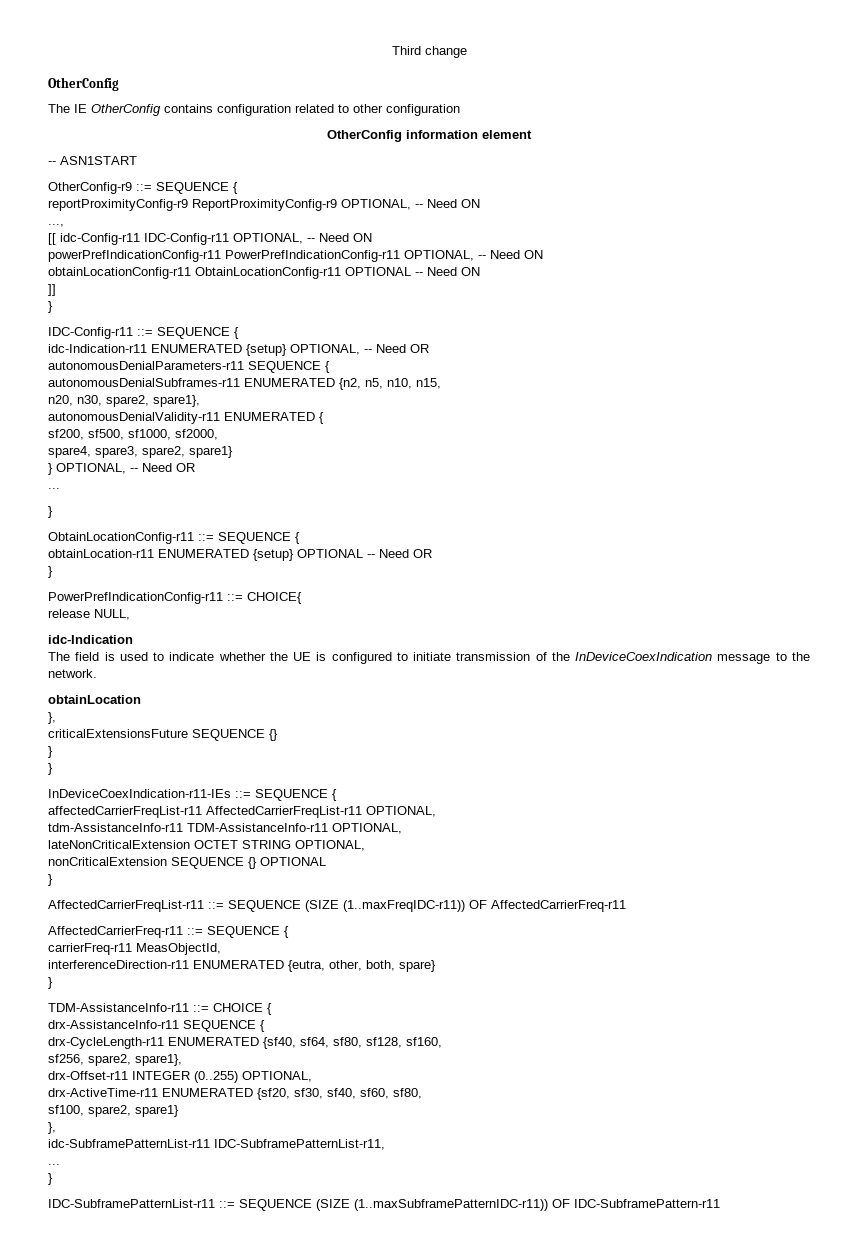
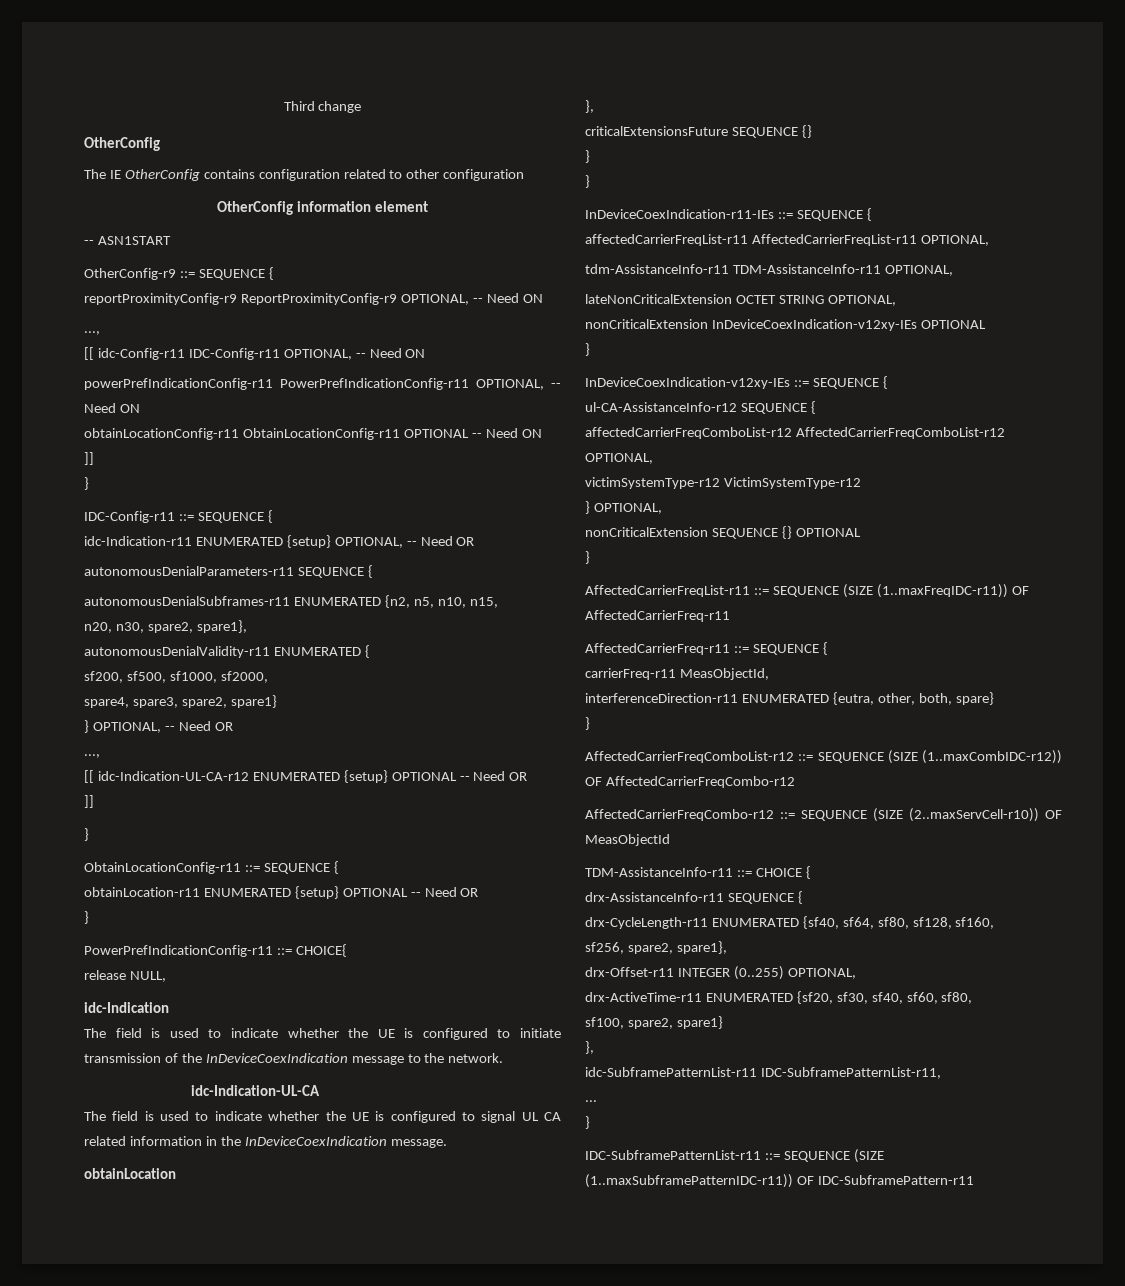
[48,488,60,489] ... -> [84,754,100,758] [84,770,528,783] [84,795,94,808] ..., // [[ idc-Indication-UL-CA-r12 ENUMERATED {setup} OPTIONAL -- Need OR // ]]
(97, 673) none -> [191,1085,321,1096] [84,1111,561,1123] [84,1136,447,1148] // idc-Indication-UL-CA // The field is used to indicate whether the UE is configured to signal UL CA related information in the InDeviceCoexIndication message.
(365, 845) none -> [585,319,986,331] [585,343,590,356] [585,376,888,389] [585,401,816,414] [585,427,1005,439] [585,453,653,464] [585,477,861,489] [585,501,662,514] // nonCriticalExtension InDeviceCoexIndication-v12xy-IEs OPTIONAL // } // InDeviceCoexIndication-v12xy-IEs ::= SEQUENCE { // ul-CA-AssistanceInfo-r12 SEQUENCE { // affectedCarrierFreqComboList-r12 AffectedCarrierFreqComboList-r12 OPTIONAL, // victimSystemType-r12 VictimSystemType-r12 // } OPTIONAL,
(53, 983) none -> [585,750,1062,764] [585,776,795,788] [585,808,1062,822] [585,834,670,846] // AffectedCarrierFreqComboList-r12 ::= SEQUENCE (SIZE (1..maxCombIDC-r12)) OF AffectedCarrierFreqCombo-r12 // AffectedCarrierFreqCombo-r12 ::= SEQUENCE (SIZE (2..maxServCell-r10)) OF MeasObjectId

